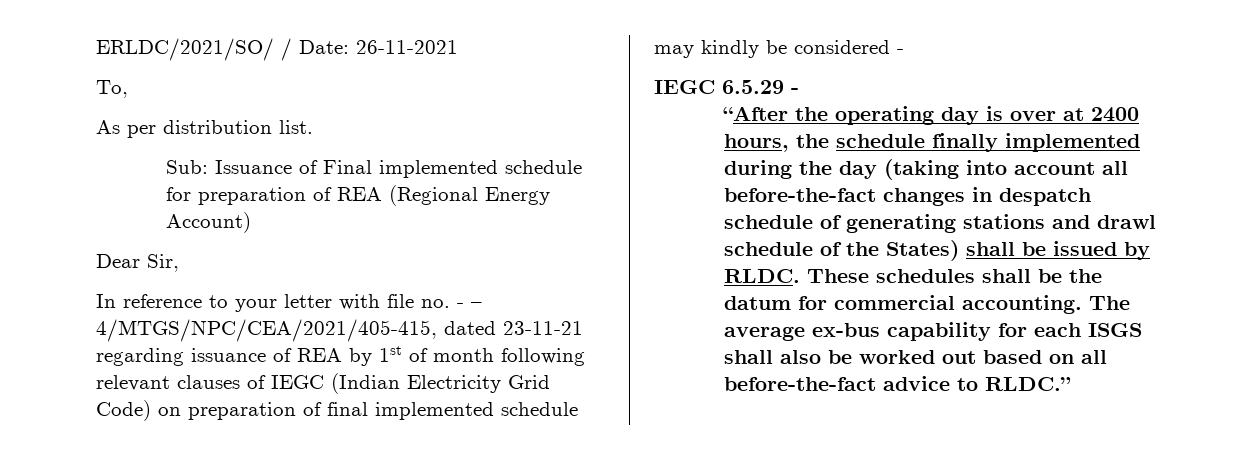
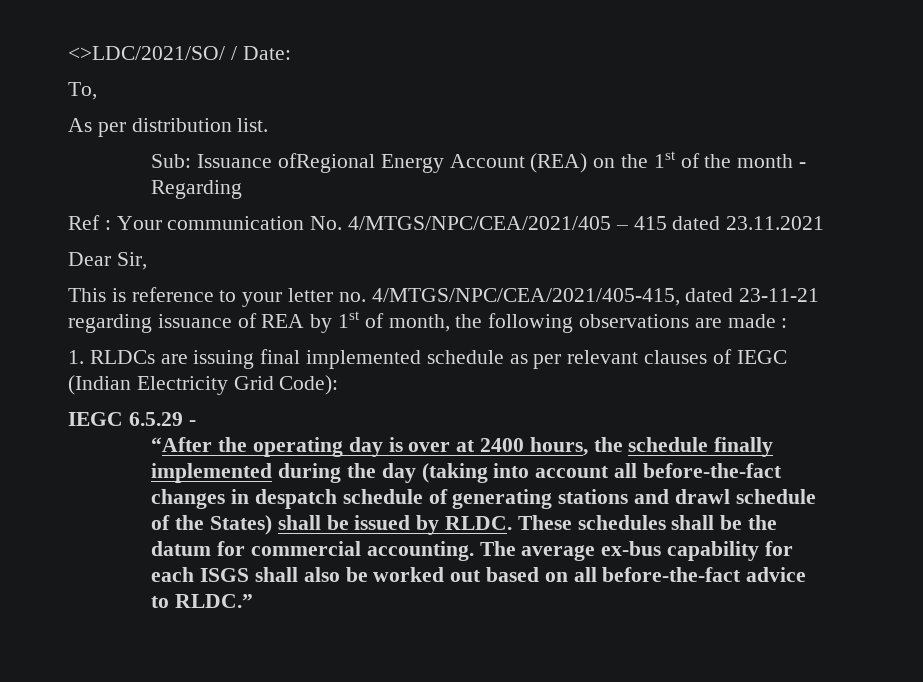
[96,38,274,61] ERLDC/2021/SO/ -> [68,46,225,60] <>LDC/2021/SO/
[356,40,458,54] 26-11-2021 -> (291, 53) none
[299,160,583,178] [166,185,551,206] [166,212,252,233] of Final implemented schedule for preparation of REA (Regional Energy Account) -> [277,151,806,173] [151,180,243,199] [68,215,825,230] ofRegional Energy Account (REA) on the 1st of the month - Regarding // Ref : Your communication No. 4/MTGS/NPC/CEA/2021/405 – 415 dated 23.11.2021
[96,294,116,308] In -> [68,288,126,302] This is
[339,294,482,310] with file no. - – -> [338,292,366,302] no.
[433,348,585,366] month following -> [388,313,788,333] [68,349,562,369] month, the following observations are made : // 1. RLDCs are issuing final implemented schedule as per
[96,400,578,421] [654,40,904,58] Code) on preparation of final implemented schedule may kindly be considered - -> [279,375,339,395] Code):

